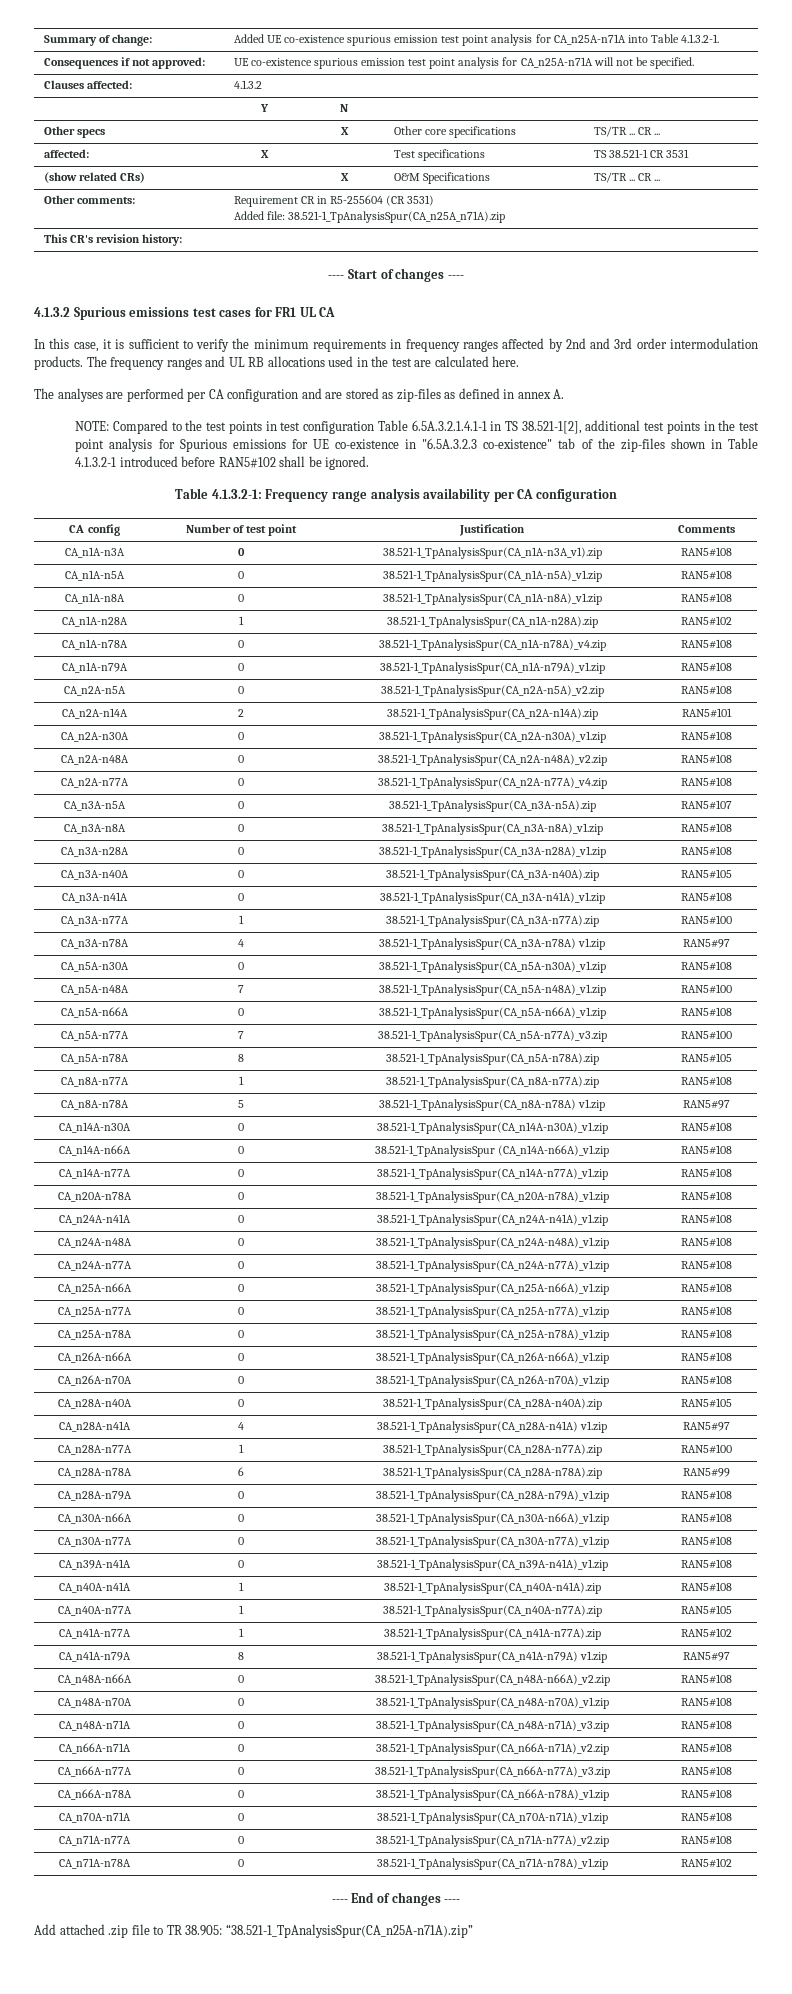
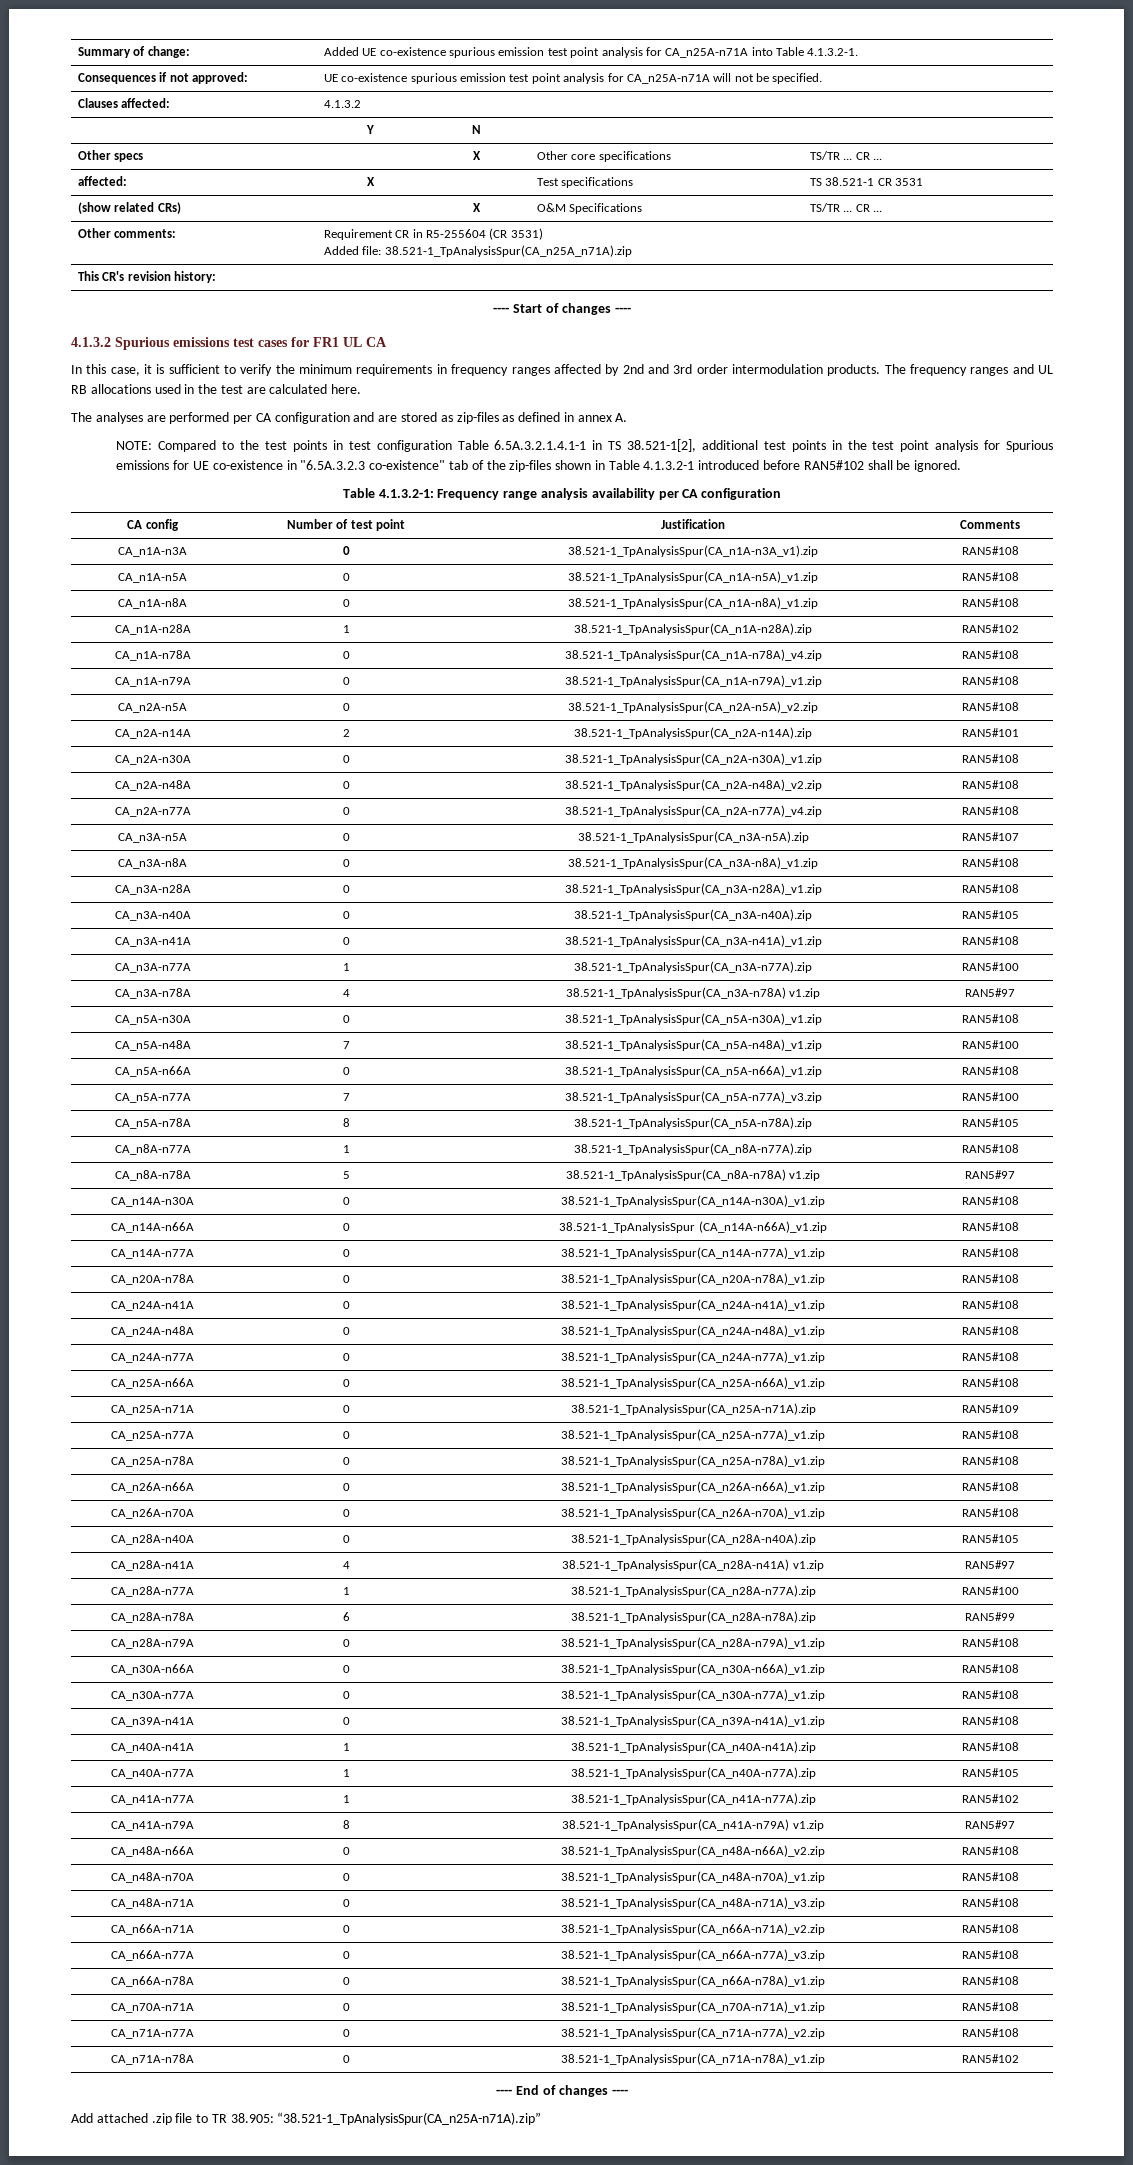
(732, 1288) none -> [111,1405,194,1415] [342,1405,350,1413] [570,1403,816,1415] [961,1404,1019,1413] // CA_n25A-n71A | 0 | 38.521-1_TpAnalysisSpur(CA_n25A-n71A).zip | RAN5#109

